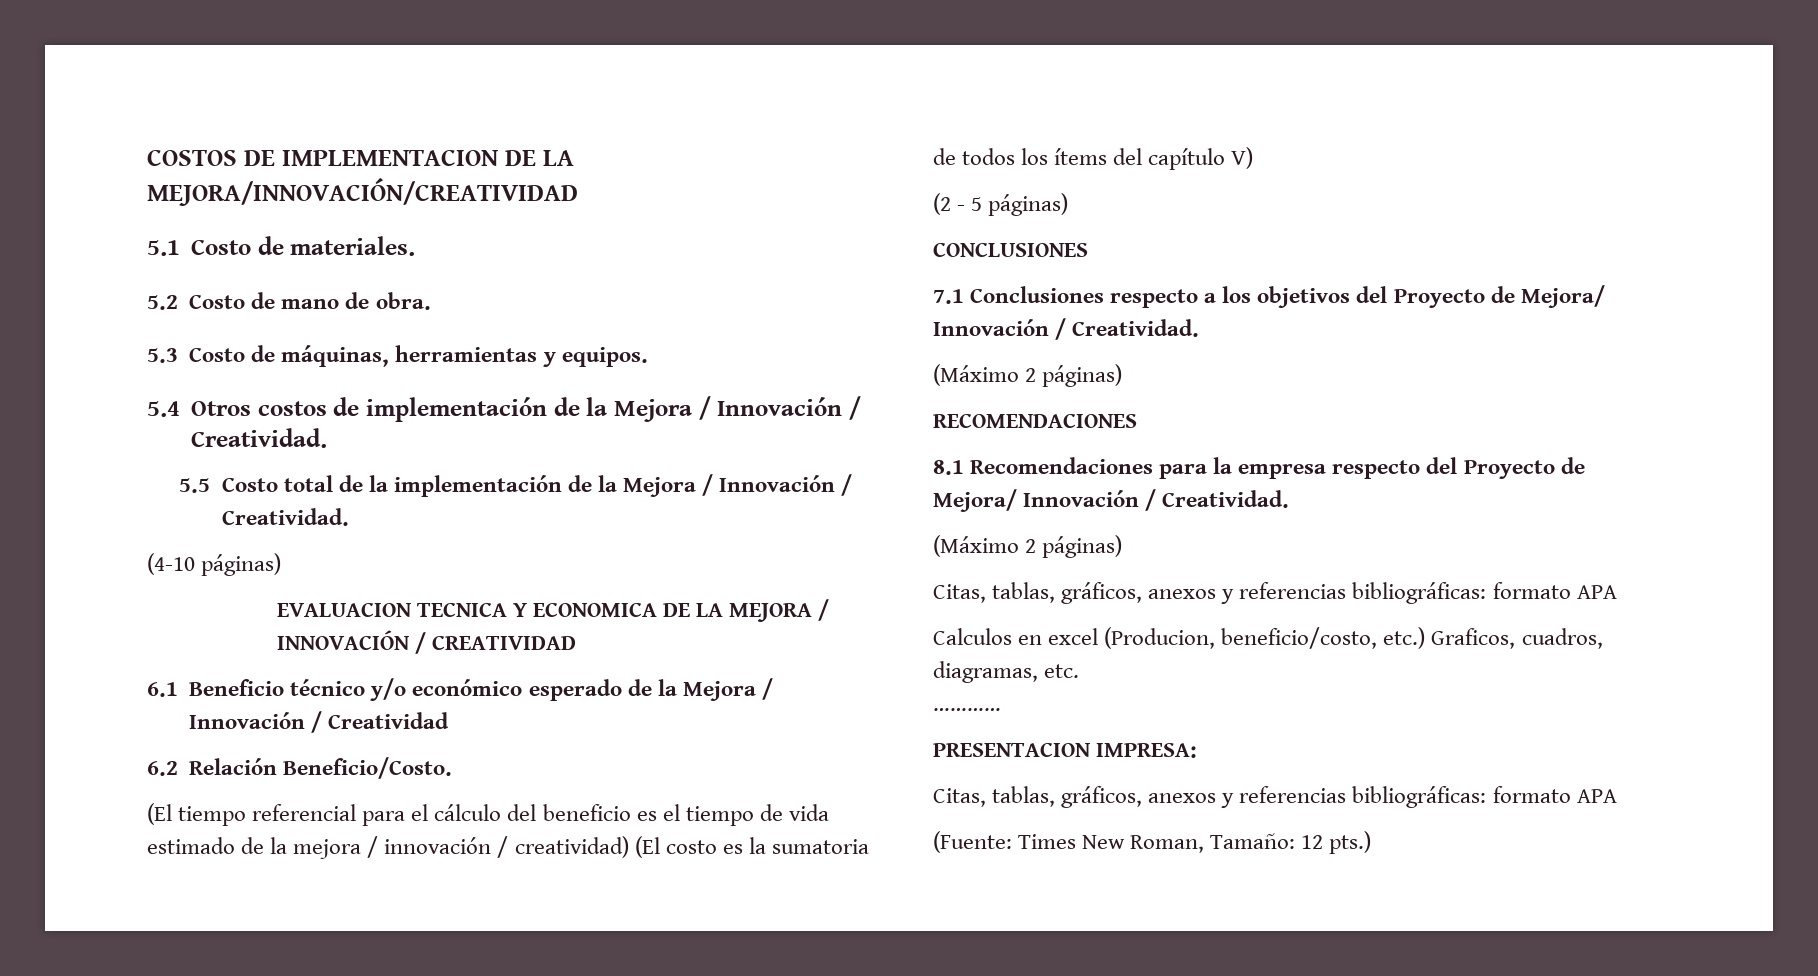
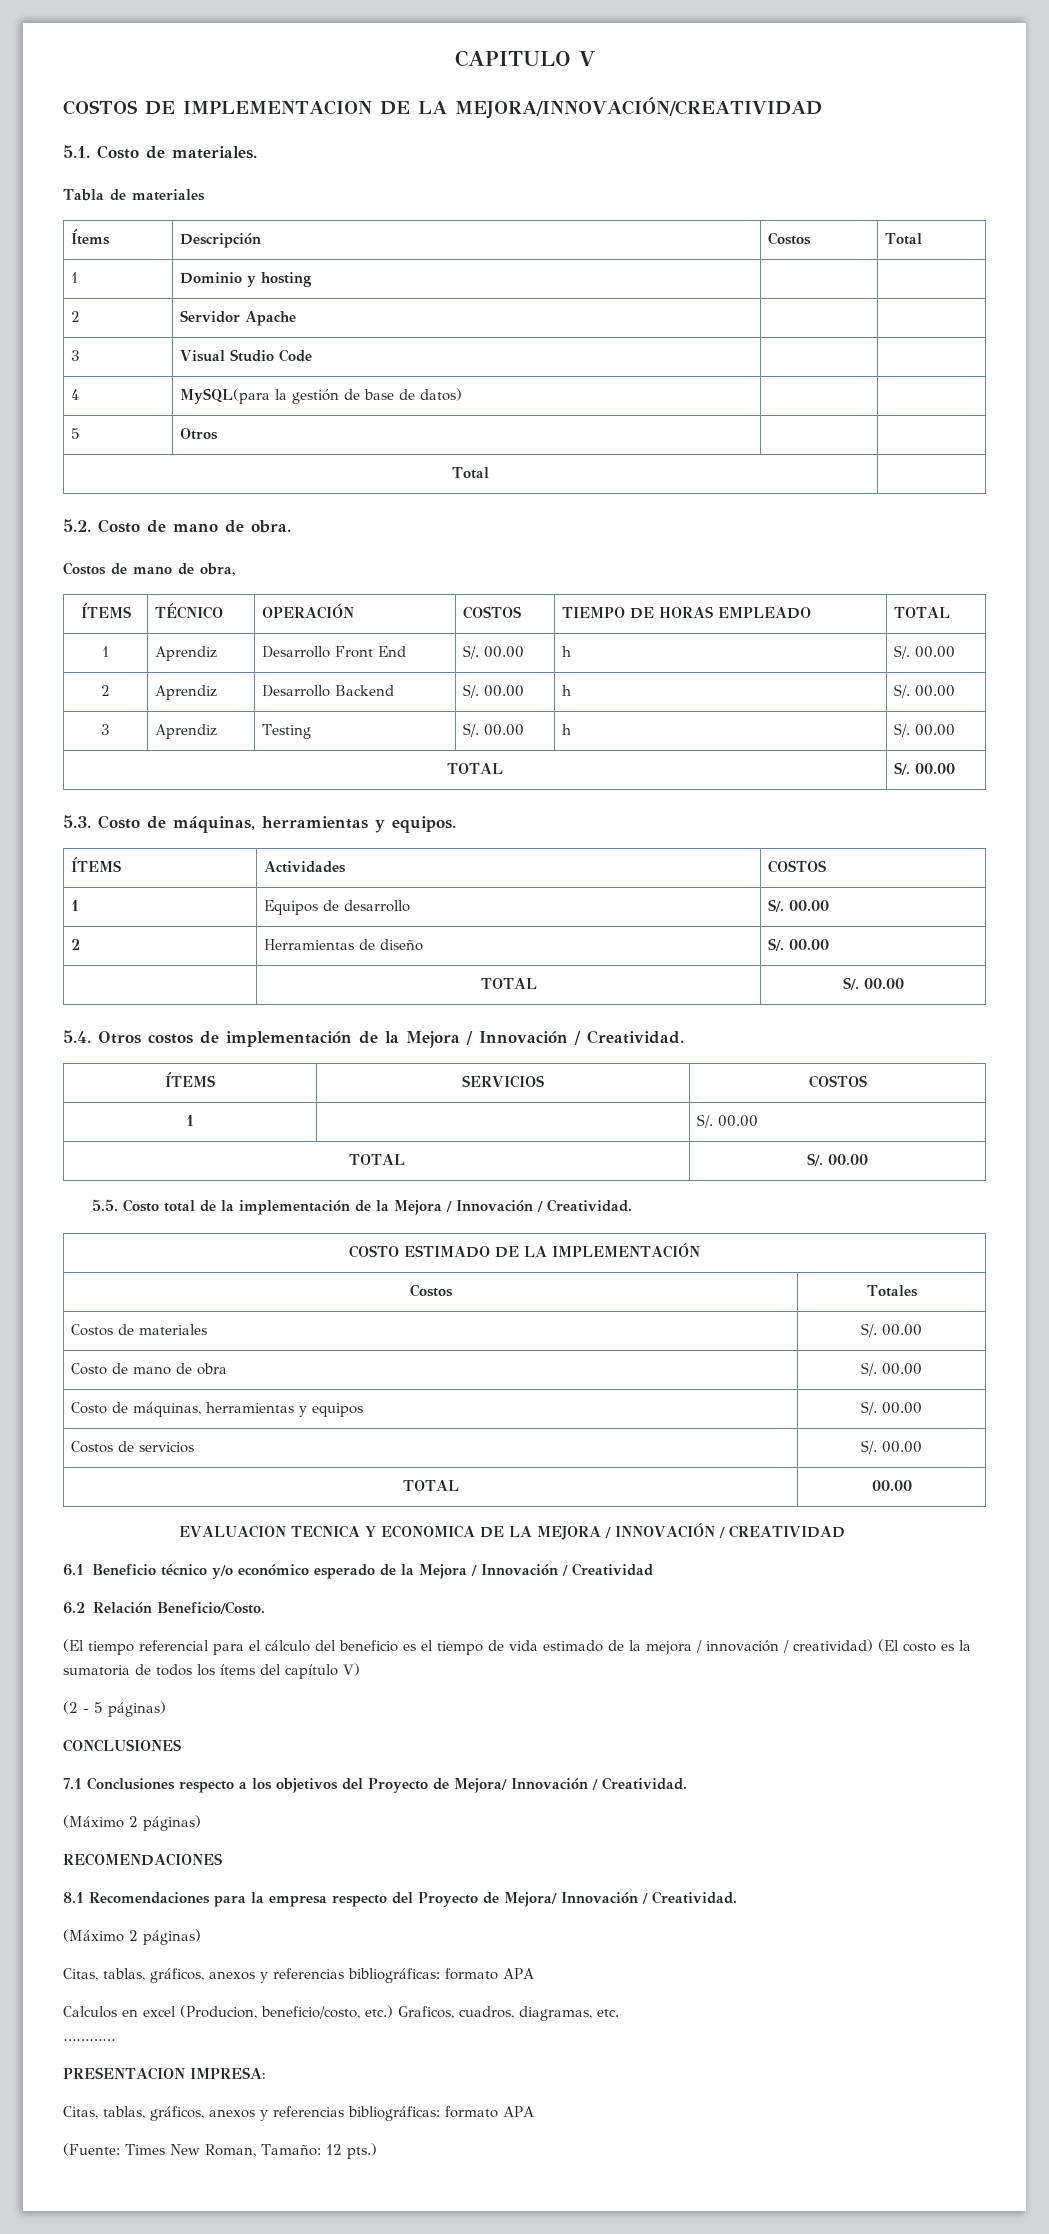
(147, 157) none -> [454,50,595,67] CAPITULO V //
[147,240,180,256] 5.1 -> [63,145,90,158] 5.1.
[147,295,178,310] 5.2 -> [63,189,205,201] [71,229,111,245] [180,233,262,248] [768,232,812,245] [885,233,923,245] [71,272,79,283] [180,272,313,287] [71,311,81,322] [180,310,297,326] [71,350,81,361] [180,349,313,362] [71,389,80,400] [180,388,463,404] [71,428,81,439] [180,428,219,440] [452,467,490,479] [63,519,91,532] Tabla de materiales // Ítems | Descripción | Costos | Total // 1 | Dominio y hosting | | // 2 | Servidor Apache | | // 3 | Visual Studio Code | | // 4 | MySQL(para la gestión de base de datos) | | // 5 | Otros | | // Total | // 5.2.
[147,348,178,363] 5.3 -> [63,562,236,576] [80,603,131,618] [155,603,224,619] [262,604,355,619] [463,606,522,619] [562,606,812,619] [894,607,951,618] [102,646,109,657] [155,646,218,661] [262,646,407,658] [463,645,525,659] [562,646,572,657] [894,645,956,659] [101,685,110,696] [155,685,218,700] [262,685,395,697] [463,684,525,698] [562,685,572,696] [894,684,956,698] [101,724,110,735] [155,724,218,739] [262,724,312,739] [463,723,525,737] [562,724,572,735] [894,723,956,737] [447,763,504,774] [894,762,956,775] [63,815,91,828] Costos de mano de obra, // ÍTEMS | TÉCNICO | OPERACIÓN | COSTOS | TIEMPO DE HORAS EMPLEADO | TOTAL // 1 | Aprendiz | Desarrollo Front End | S/. 00.00 | h | S/. 00.00 // 2 | Aprendiz | Desarrollo Backend | S/. 00.00 | h | S/. 00.00 // 3 | Aprendiz | Testing | S/. 00.00 | h | S/. 00.00 // TOTAL | S/. 00.00 // 5.3.
[147,401,180,417] // 5.4 -> [71,857,122,872] [264,861,347,873] [768,860,827,873] [71,900,80,911] [264,900,411,915] [768,899,830,912] [71,939,81,950] [264,939,424,951] [768,938,830,951] [480,978,537,989] [842,977,904,990] [63,1030,91,1043] // ÍTEMS | Actividades | COSTOS // 1 | Equipos de desarrollo | S/. 00.00 // 2 | Herramientas de diseño | S/. 00.00 // | TOTAL | S/. 00.00 // 5.4.
[179,478,211,493] // 5.5 -> [165,1072,215,1087] [462,1075,544,1088] [808,1075,867,1088] [186,1115,194,1126] [697,1114,759,1128] [348,1154,405,1165] [807,1153,868,1166] [91,1199,118,1211] // ÍTEMS | SERVICIOS | COSTOS // 1 | | S/. 00.00 // TOTAL | S/. 00.00 // 5.5.
[147,553,282,576] // (4-10 páginas) -> [349,1243,701,1258] [409,1284,453,1297] [866,1285,918,1297] [71,1324,208,1336] [861,1323,922,1337] [71,1363,228,1375] [861,1362,922,1376] [71,1402,364,1417] [861,1401,922,1415] [71,1441,195,1453] [861,1440,922,1454] [402,1480,459,1491] [871,1480,912,1491] // COSTO ESTIMADO DE LA IMPLEMENTACIÓN // Costos | Totales // Costos de materiales | S/. 00.00 // Costo de mano de obra | S/. 00.00 // Costo de máquinas, herramientas y equipos | S/. 00.00 // Costos de servicios | S/. 00.00 // TOTAL | 00.00

